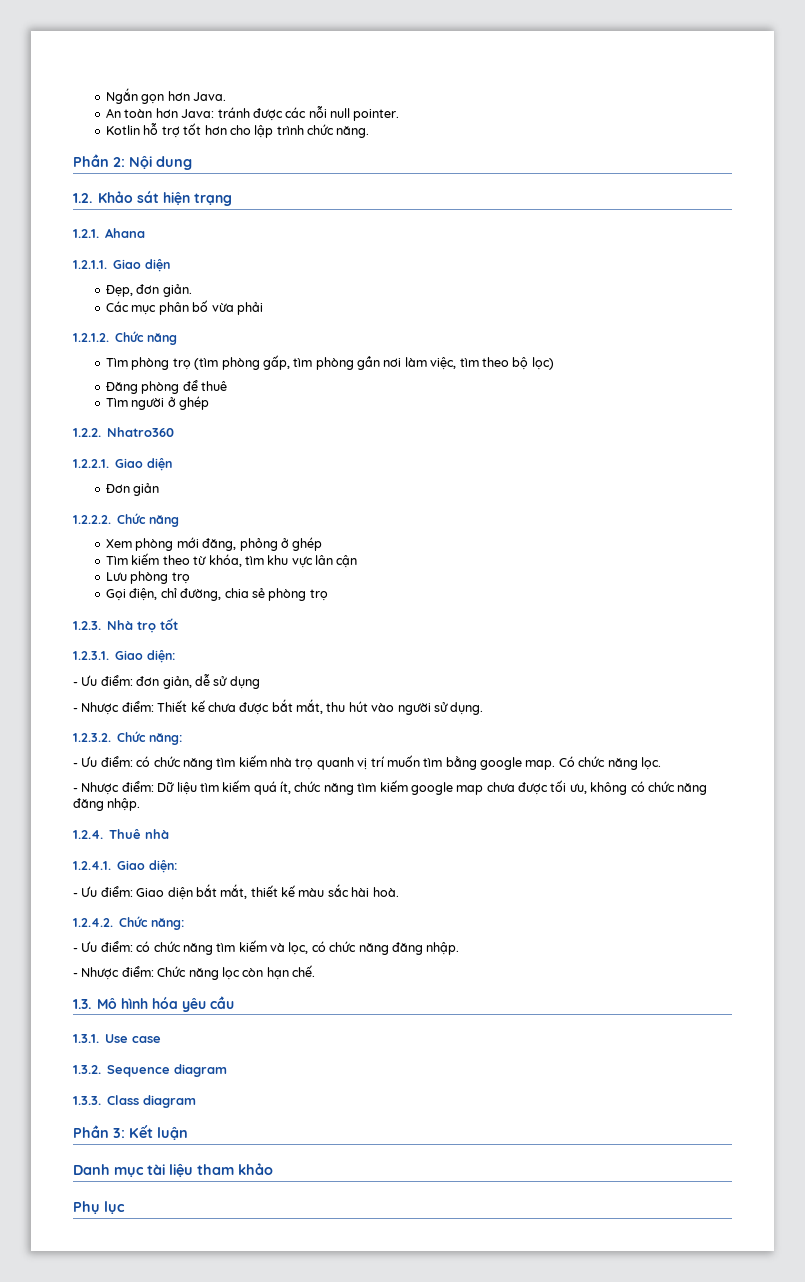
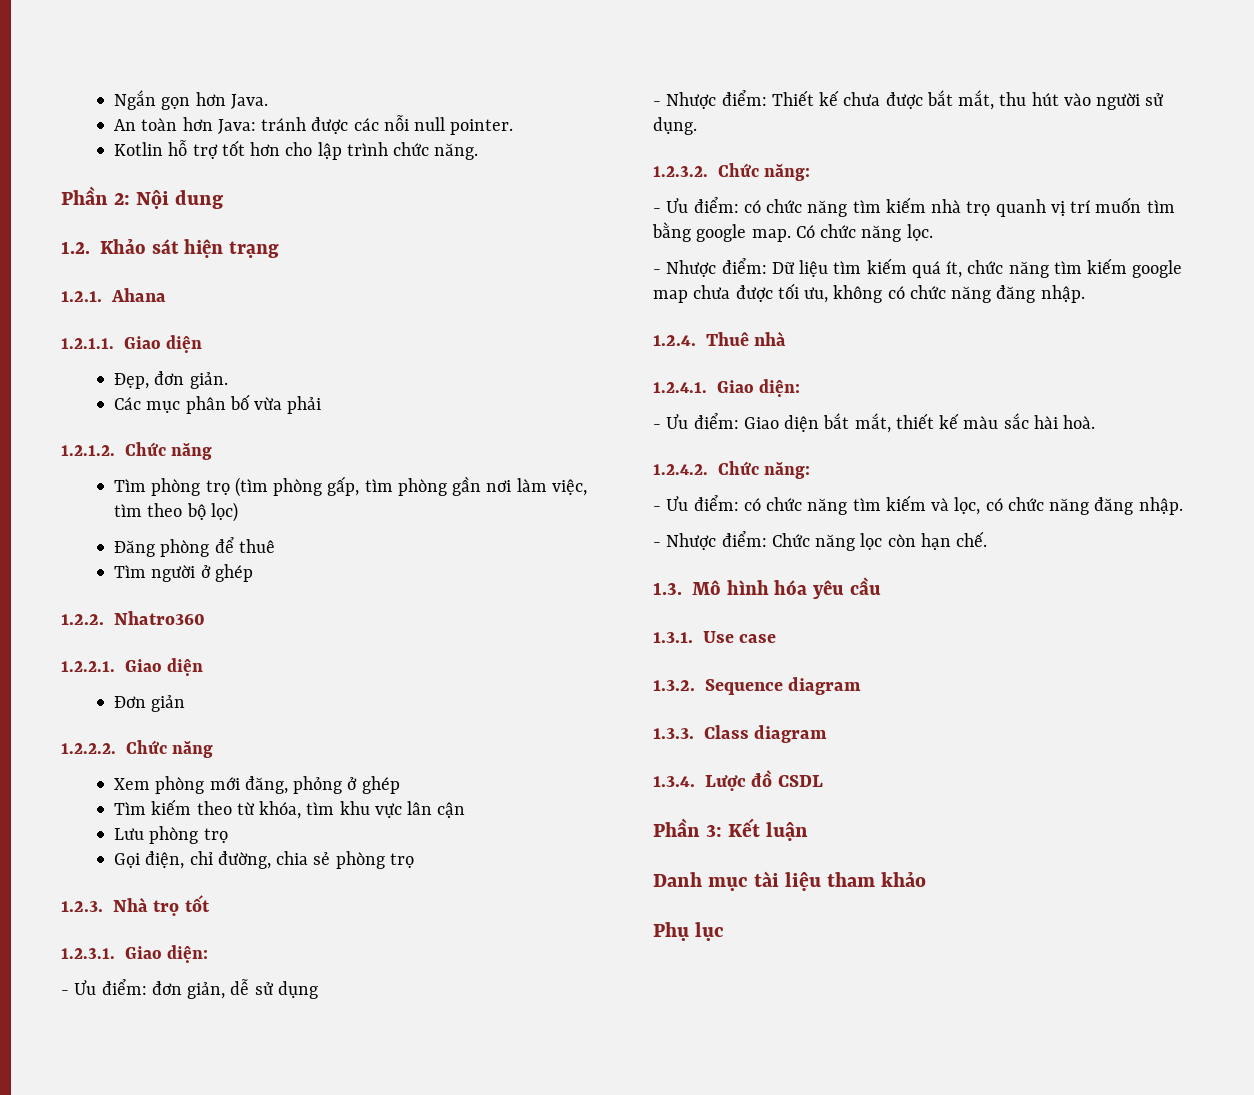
(197, 1101) none -> [653,770,823,791] // 1.3.4. Lược đồ CSDL

